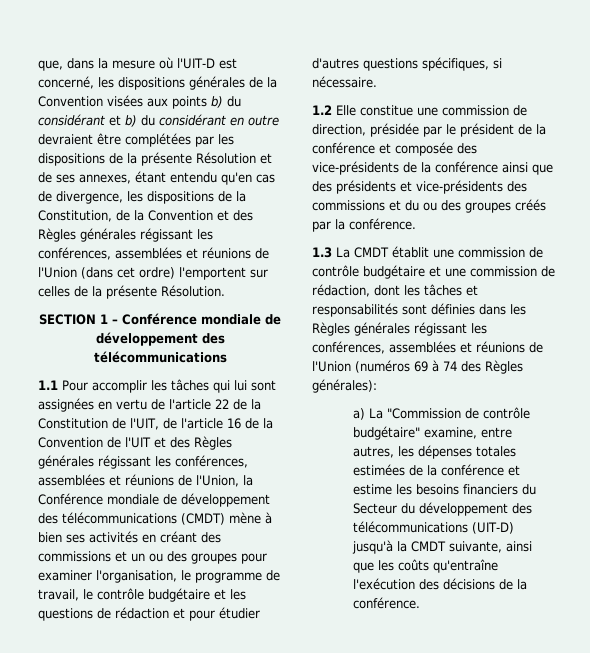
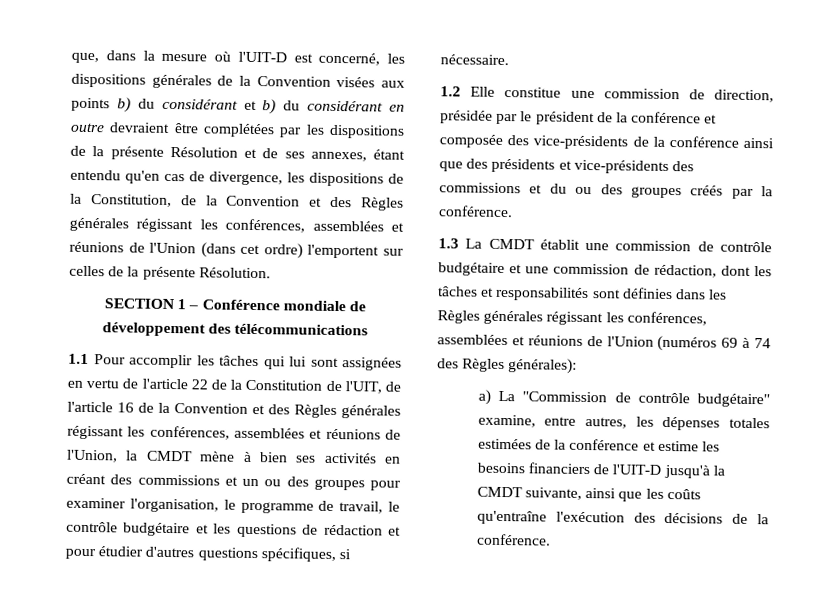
[107,437,151,448] de l'UIT -> (248, 408) none
[38,493,270,507] [38,512,225,525] Conférence mondiale de développement des télécommunications (CMDT) -> [145,450,193,462] CMDT
[522,484,537,495] [353,502,533,516] [353,521,515,534] du Secteur du développement des télécommunications (UIT-D) -> [593,464,662,475] de l'UIT-D

